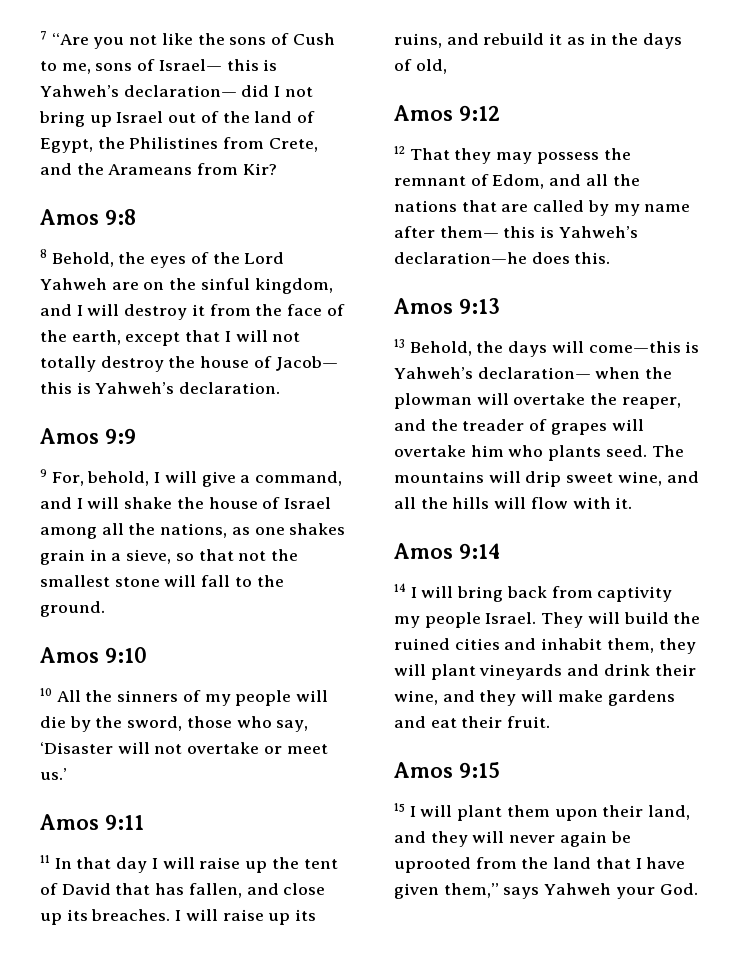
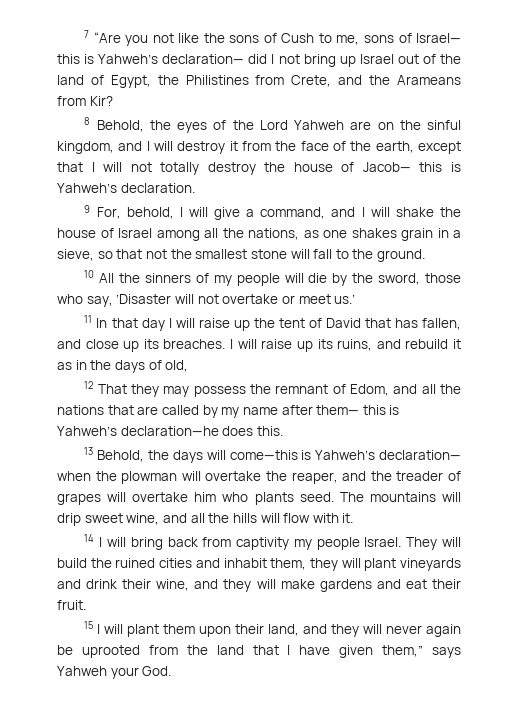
[40,209,136,225] // Amos 9:8 -> (113, 101) none
[40,428,136,444] // Amos 9:9 -> (195, 188) none
[40,647,147,663] // Amos 9:10 -> (426, 255) none
[40,814,144,830] // Amos 9:11 -> (356, 299) none
[394,105,500,121] // Amos 9:12 -> (189, 366) none
[394,298,500,314] // Amos 9:13 -> (283, 431) none
[394,543,500,559] // Amos 9:14 -> (354, 518) none
[394,762,500,778] // Amos 9:15 -> (86, 605) none

